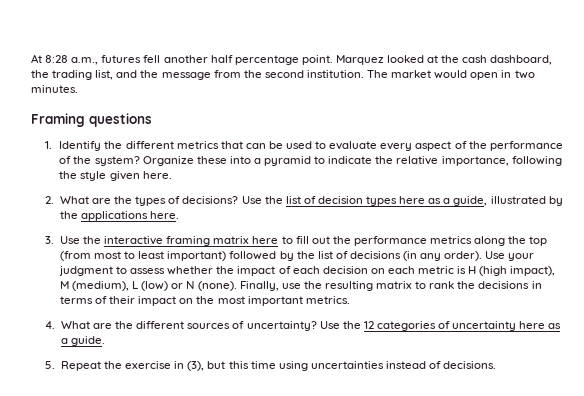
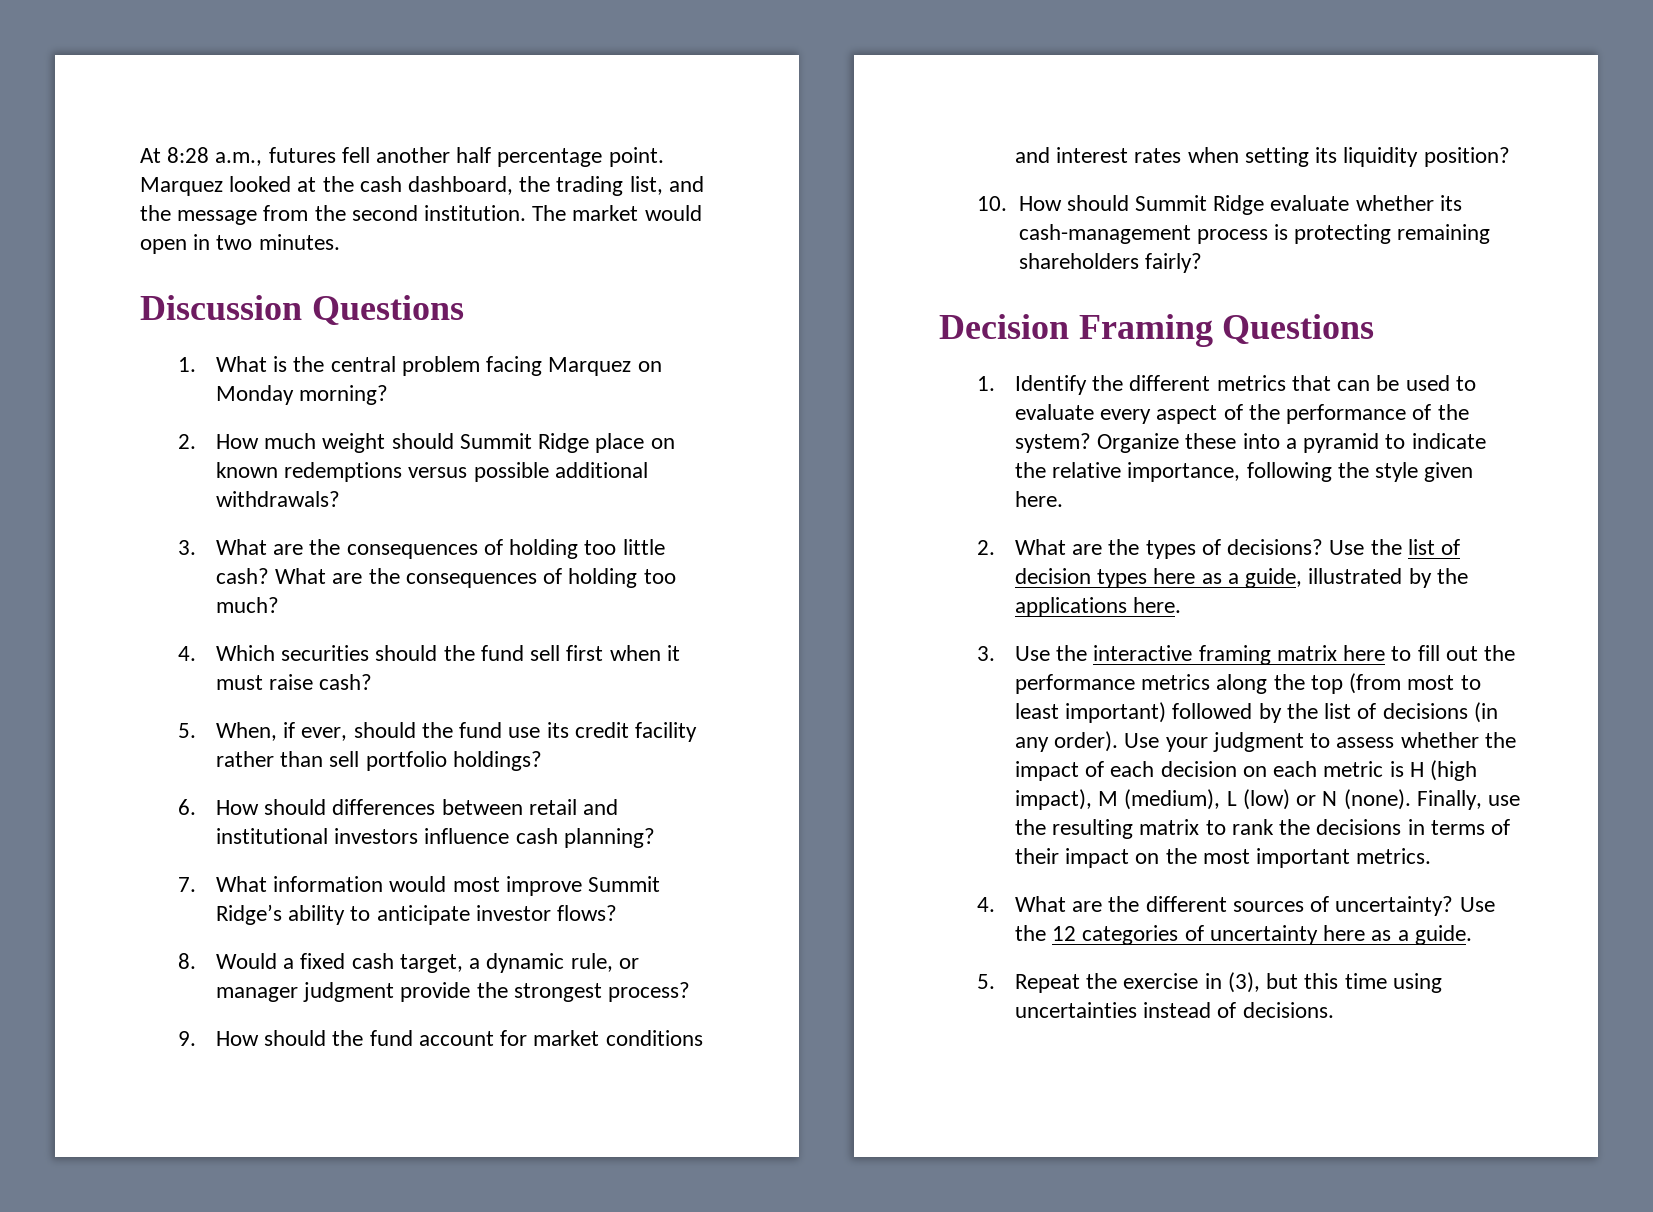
[31,113,152,127] Framing questions -> [140,295,464,325] [178,356,662,376] [216,385,389,405] [178,433,675,453] [216,462,648,482] [216,491,341,507] [178,539,665,559] [216,568,676,588] [216,597,280,613] [178,645,680,661] [216,674,373,690] [178,722,697,742] [216,751,542,771] [178,799,619,815] [216,828,655,848] [178,876,661,896] [216,904,618,925] [178,953,639,973] [216,982,691,1002] [178,1030,703,1046] [1015,147,1510,167] [977,195,1462,215] [1018,224,1491,244] [1018,253,1202,273] [939,314,1375,347] Discussion Questions // 1. What is the central problem facing Marquez on Monday morning? // 2. How much weight should Summit Ridge place on known redemptions versus possible additional withdrawals? // 3. What are the consequences of holding too little cash? What are the consequences of holding too much? // 4. Which securities should the fund sell first when it must raise cash? // 5. When, if ever, should the fund use its credit facility rather than sell portfolio holdings? // 6. How should differences between retail and institutional investors influence cash planning? // 7. What information would most improve Summit Ridge’s ability to anticipate investor flows? // 8. Would a fixed cash target, a dynamic rule, or manager judgment provide the strongest process? // 9. How should the fund account for market conditions and interest rates when setting its liquidity position? // 10. How should Summit Ridge evaluate whether its cash-management process is protecting remaining shareholders fairly? // Decision Framing Questions

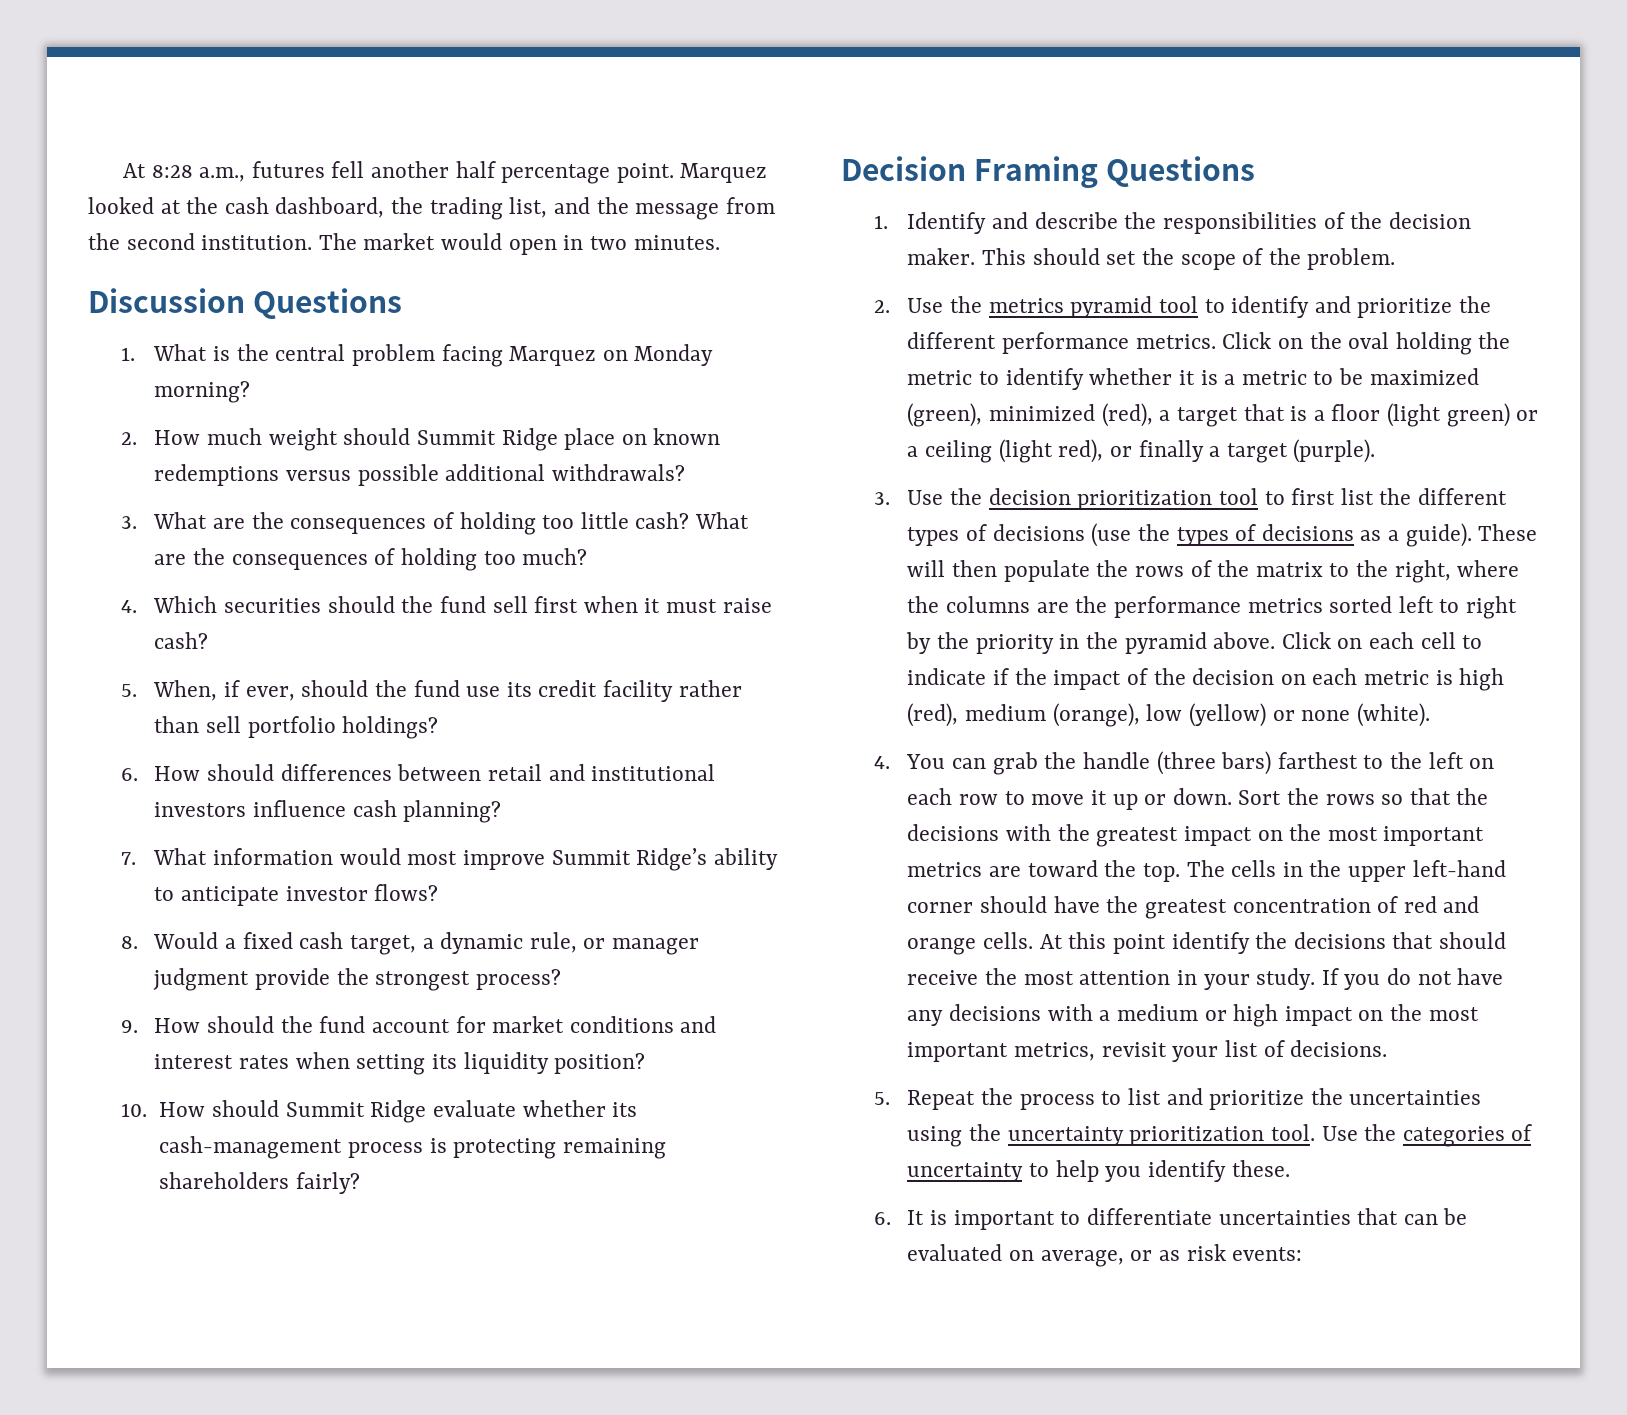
[1092,375,1476,391] [1015,404,1469,424] [1015,433,1486,453] [1015,462,1474,482] [1015,491,1064,507] [977,539,1460,559] [1015,568,1468,588] [1015,597,1182,617] [977,645,1515,665] [1015,673,1481,694] [1015,702,1498,723] [1015,731,1479,752] the different metrics that can be used to evaluate every aspect of the performance of the system? Organize these into a pyramid to indicate the relative importance, following the style given here. // 2. What are the types of decisions? Use the list of decision types here as a guide, illustrated by the applications here. // 3. Use the interactive framing matrix here to fill out the performance metrics along the top (from most to least important) followed by the list of decisions (in any order). Use your judgment to assess whether -> [992,212,1471,234] [907,248,1396,270] [874,296,1492,318] [907,332,1511,355] [907,368,1479,390] [907,403,1539,427] [907,439,1376,463] [874,488,1508,510] [907,523,1538,547] [907,560,1520,583] [907,596,1518,619] [906,632,1483,654] [907,668,1010,685] and describe the responsibilities of the decision maker. This should set the scope of the problem. // 2. Use the metrics pyramid tool to identify and prioritize the different performance metrics. Click on the oval holding the metric to identify whether it is a metric to be maximized (green), minimized (red), a target that is a floor (light green) or a ceiling (light red), or finally a target (purple). // 3. Use the decision prioritization tool to first list the different types of decisions (use the types of decisions as a guide). These will then populate the rows of the matrix to the right, where the columns are the performance metrics sorted left to right by the priority in the pyramid above. Click on each cell to indicate if
[1110,761,1155,777] each -> [1153,668,1186,685] the
[1409,760,1477,781] [1015,789,1520,810] [1015,819,1510,839] [1015,848,1432,868] [977,896,1495,916] [1015,925,1472,945] [977,972,1442,993] [1015,1002,1334,1018] H (high impact), M (medium), L (low) or N (none). Finally, use the resulting matrix to rank the decisions in terms of their impact on the most important metrics. // 4. What are the different sources of uncertainty? Use the 12 categories of uncertainty here as a guide. // 5. Repeat the exercise in (3), but this time using uncertainties instead of decisions. -> [1459,668,1505,691] [907,703,1430,727] [874,751,1495,775] [907,788,1489,810] [907,824,1485,847] [907,860,1506,882] [907,896,1480,919] [907,932,1507,955] [907,968,1504,990] [907,1004,1479,1027] [907,1040,1388,1062] [874,1088,1482,1110] [907,1124,1533,1147] [907,1160,1290,1182] [874,1208,1468,1230] [907,1244,1303,1267] high (red), medium (orange), low (yellow) or none (white). // 4. You can grab the handle (three bars) farthest to the left on each row to move it up or down. Sort the rows so that the decisions with the greatest impact on the most important metrics are toward the top. The cells in the upper left-hand corner should have the greatest concentration of red and orange cells. At this point identify the decisions that should receive the most attention in your study. If you do not have any decisions with a medium or high impact on the most important metrics, revisit your list of decisions. // 5. Repeat the process to list and prioritize the uncertainties using the uncertainty prioritization tool. Use the categories of uncertainty to help you identify these. // 6. It is important to differentiate uncertainties that can be evaluated on average, or as risk events:

